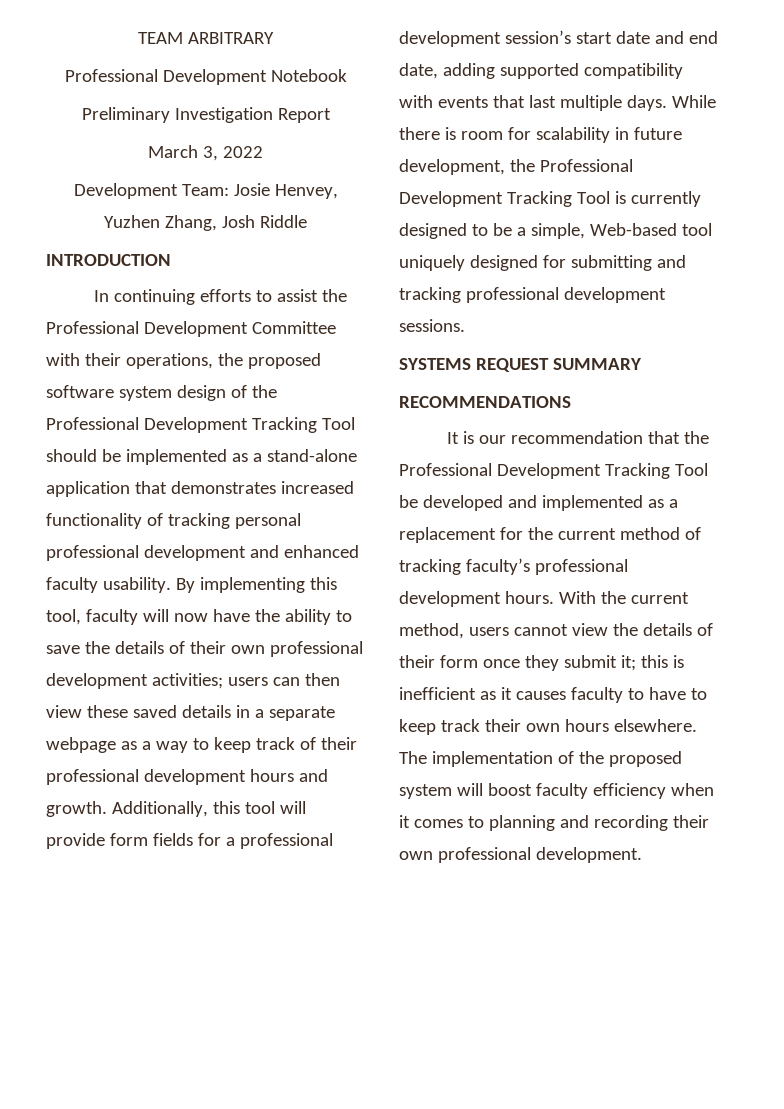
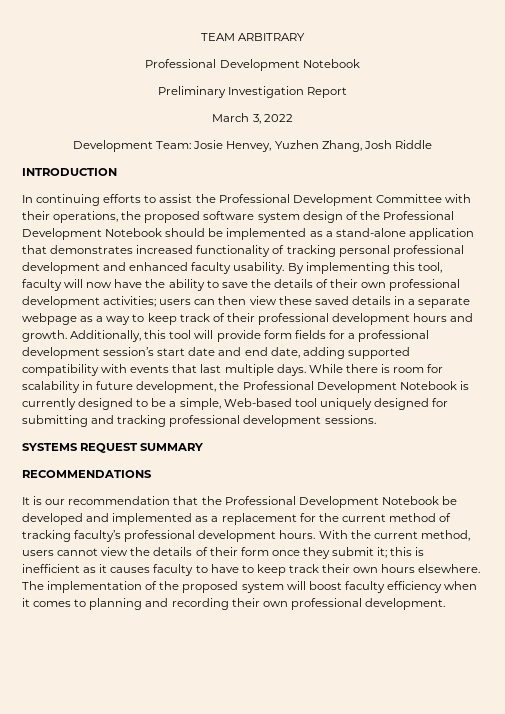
[251,417,355,433] Tracking Tool -> [105,228,163,237] Notebook
[506,191,610,207] Tracking Tool -> [399,381,457,390] Notebook
[604,463,708,479] Tracking Tool -> [381,496,439,505] Notebook

